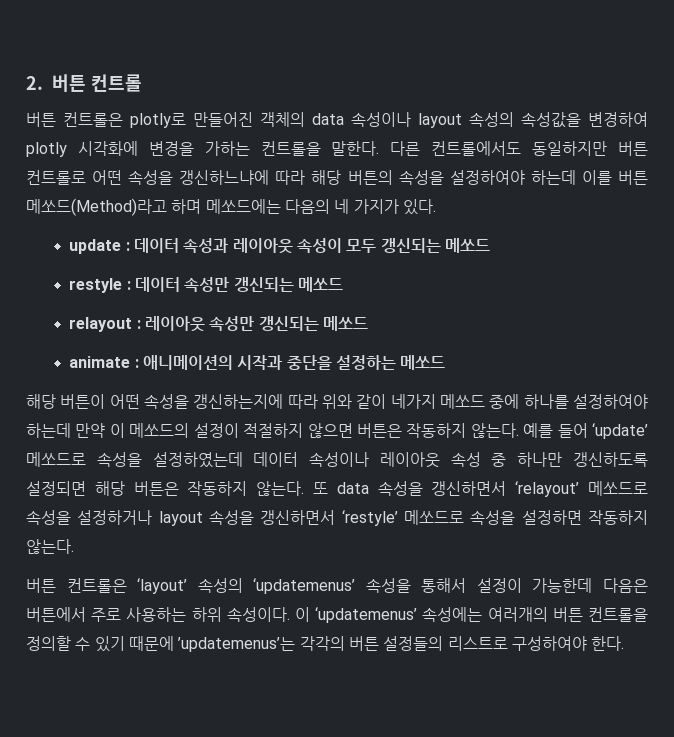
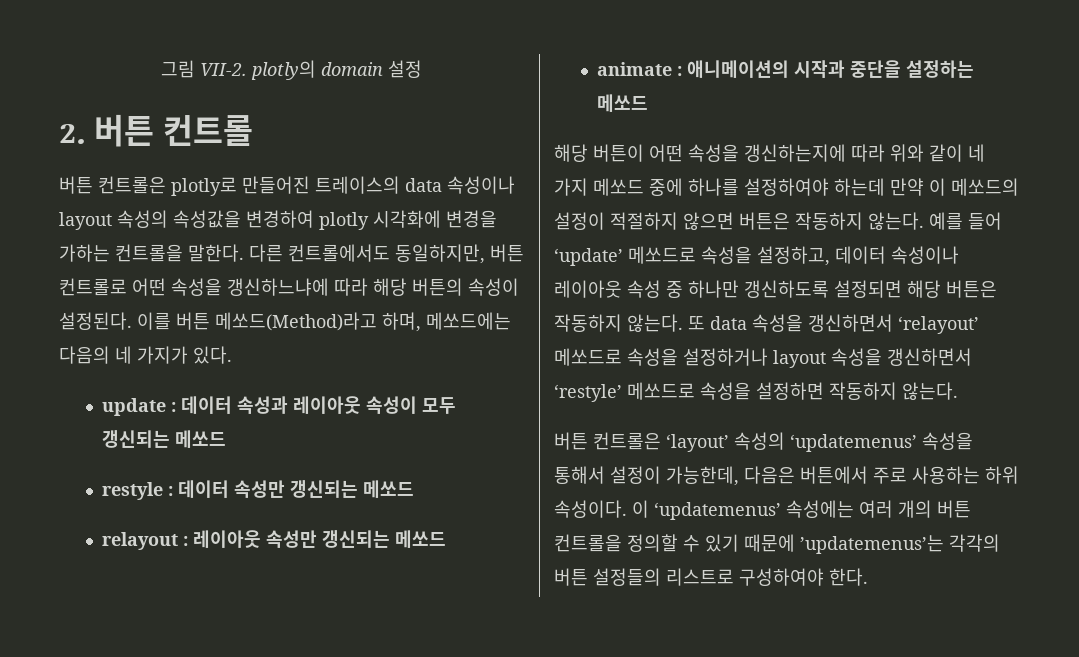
(26, 83) none -> [161,60,422,80] 그림 VII-2. plotly의 domain 설정 //
[260,112,305,127] 객체의 -> [315,176,400,194] 트레이스의
[532,141,608,156] 동일하지만 -> [395,244,485,264] 동일하지만,
[398,170,576,185] 속성을 설정하여야 하는데 -> [468,278,519,296] [59,312,132,330] 속성이 설정된다.
[171,199,202,214] 하며 -> [382,312,421,332] 하며,
[390,394,436,409] 네가지 -> [968,144,985,162] [554,178,588,196] 네 가지
[152,452,243,468] 설정하였는데 -> [757,246,830,266] 설정하고,
[532,578,593,593] 가능한데 -> [666,466,739,486] 가능한데,
[487,607,548,622] 여러개의 -> [859,500,932,518] 여러 개의

